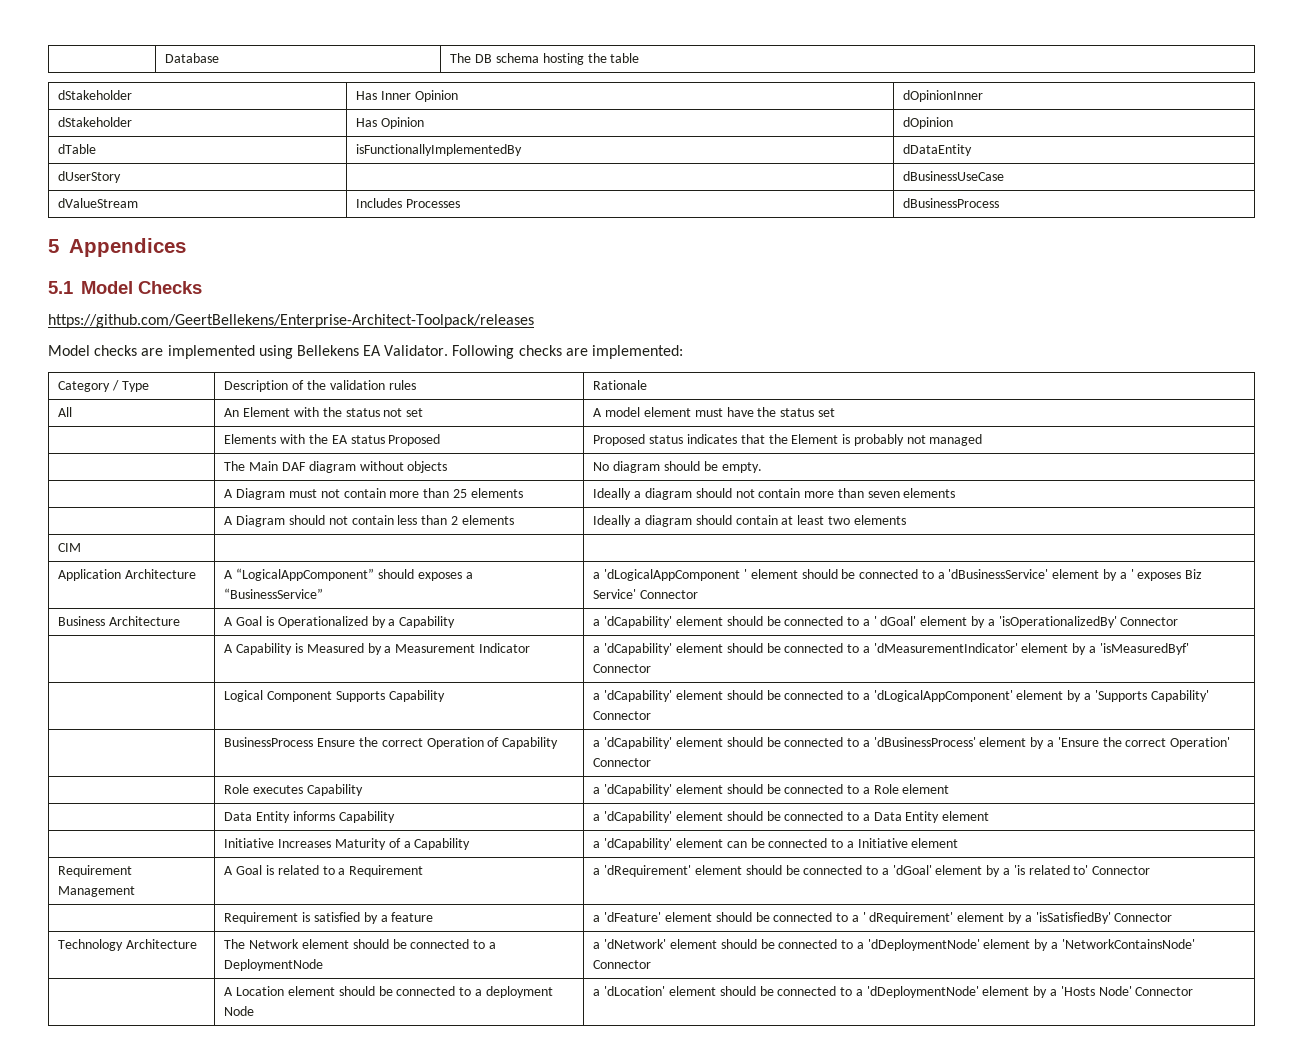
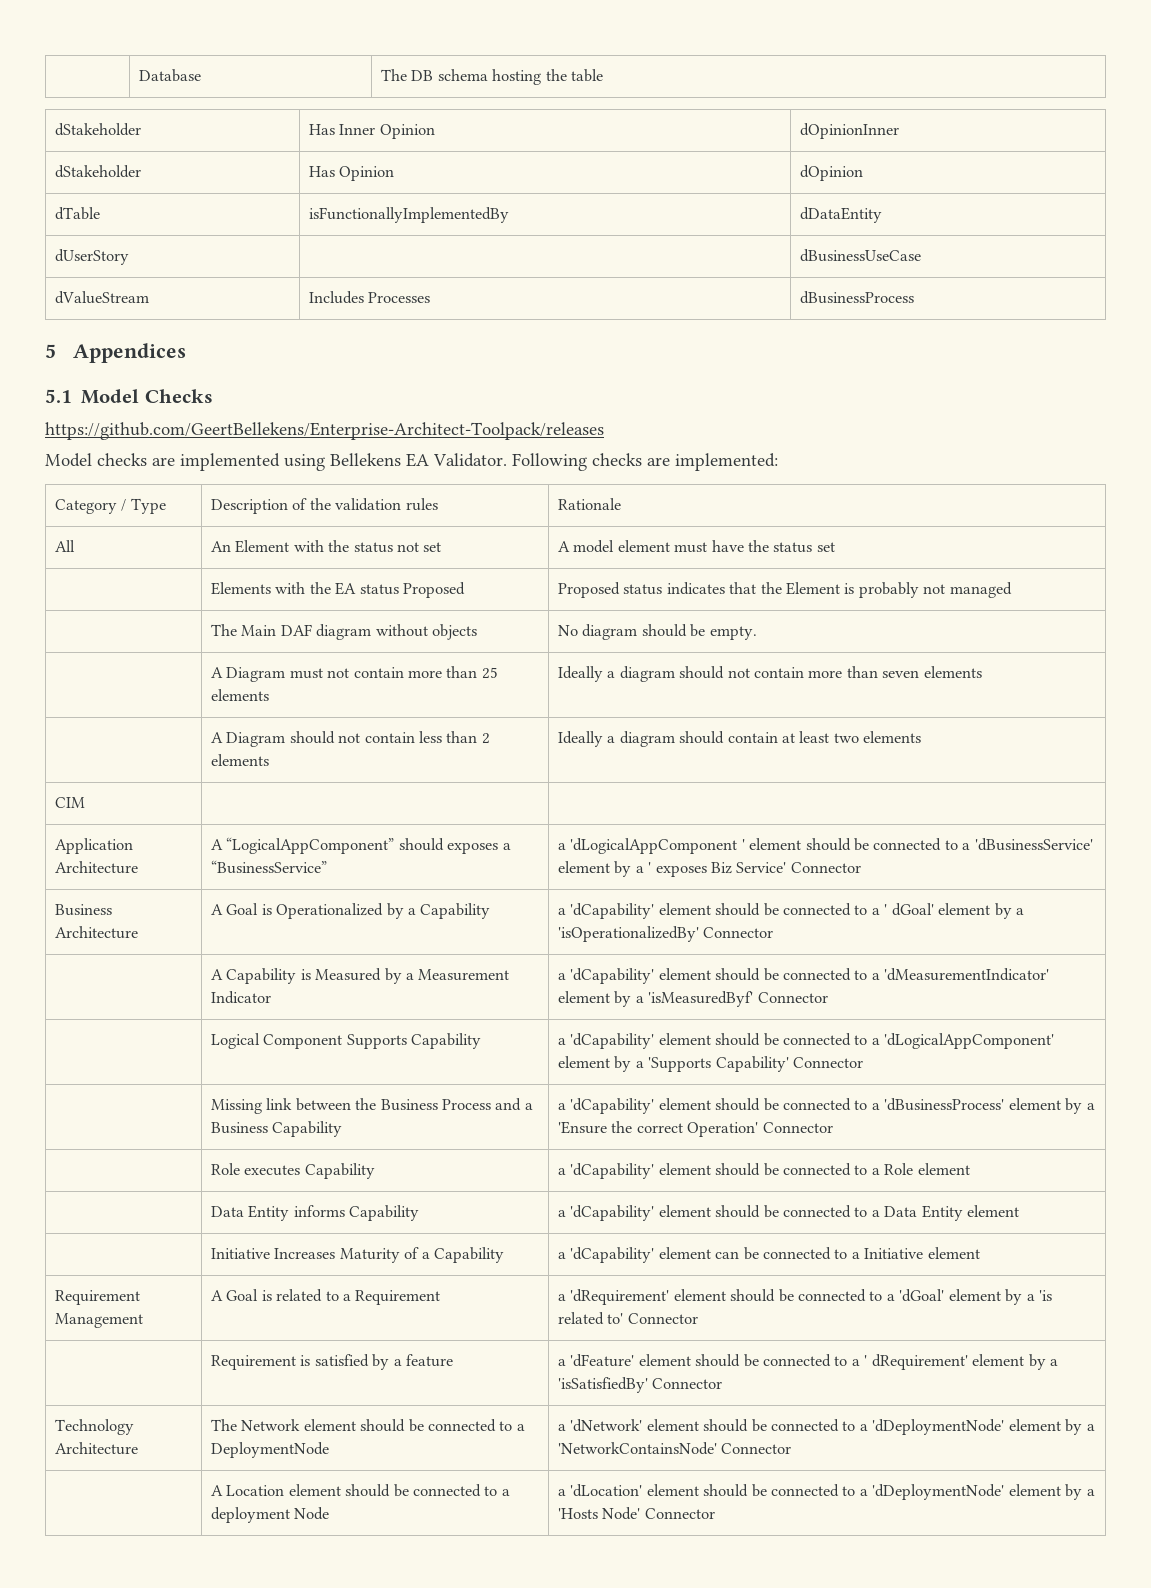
[224,737,500,749] BusinessProcess Ensure the correct Operation of -> [210,1098,533,1114] [210,1122,268,1134] Missing link between the Business Process and a Business

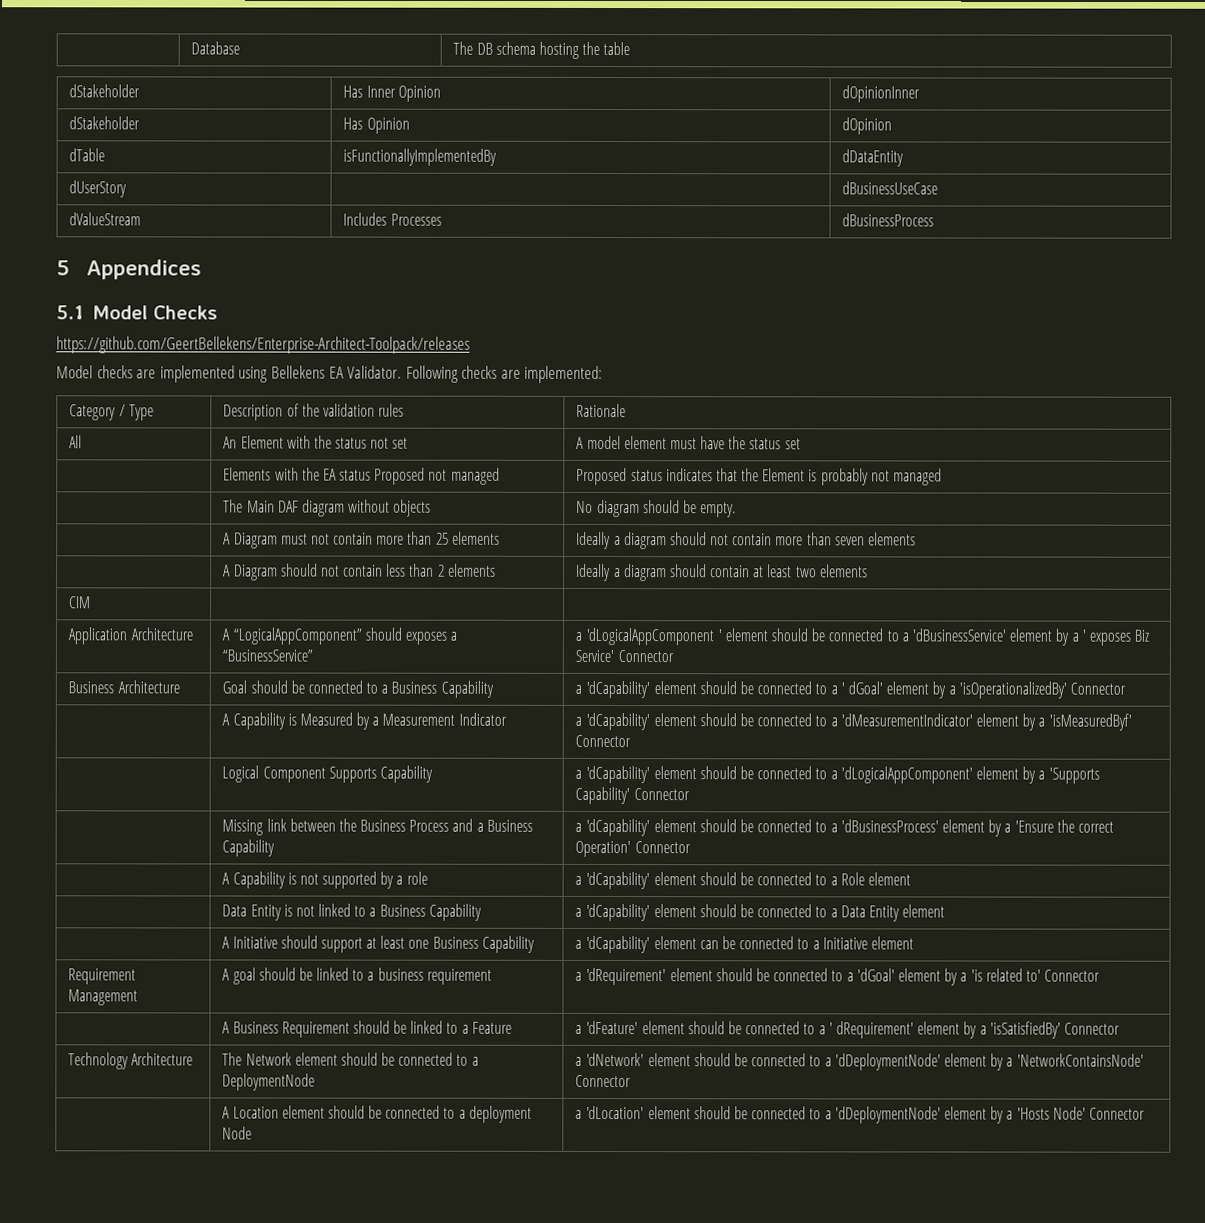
(466, 590) none -> [428,467,500,485] not managed
[210,903,417,919] A Goal is Operationalized by a -> [222,680,438,694] Goal should be connected to a Business
[210,1163,375,1179] Role executes Capability -> [222,871,428,889] A Capability is not supported by a role
[293,1205,345,1217] informs -> [283,903,426,917] is not linked to a Business
[210,1247,430,1263] Initiative Increases Maturity of a -> [222,935,479,953] A Initiative should support at least one Business
[226,1289,441,1305] Goal is related to a Requirement -> [232,967,492,985] goal should be linked to a business requirement
[210,1354,454,1370] Requirement is satisfied by a feature -> [222,1020,512,1038] A Business Requirement should be linked to a Feature

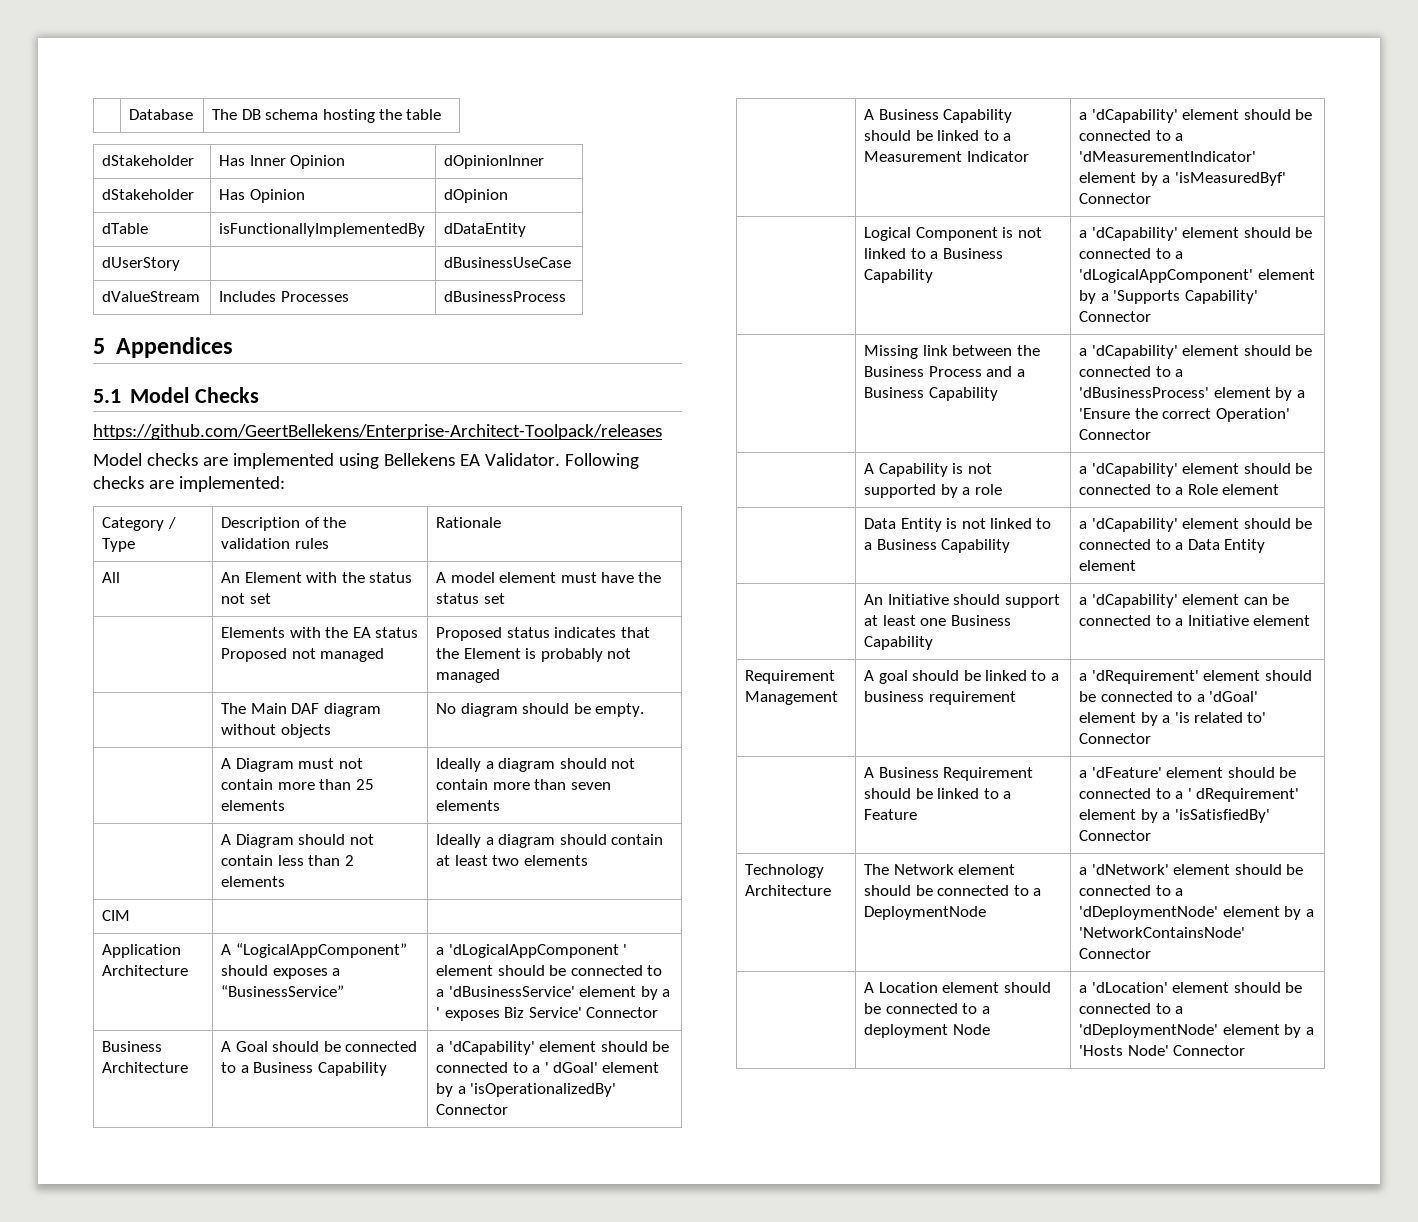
(180, 687) none -> [221,1041,232,1052] A
[232,712,371,730] Capability is Measured by -> [878,109,1013,123] [864,130,999,141] Business Capability should be linked to
[328,766,377,783] Supports -> [1002,227,1042,238] [864,248,1003,259] is not linked to a Business
[222,936,231,949] A -> [864,594,884,605] An

